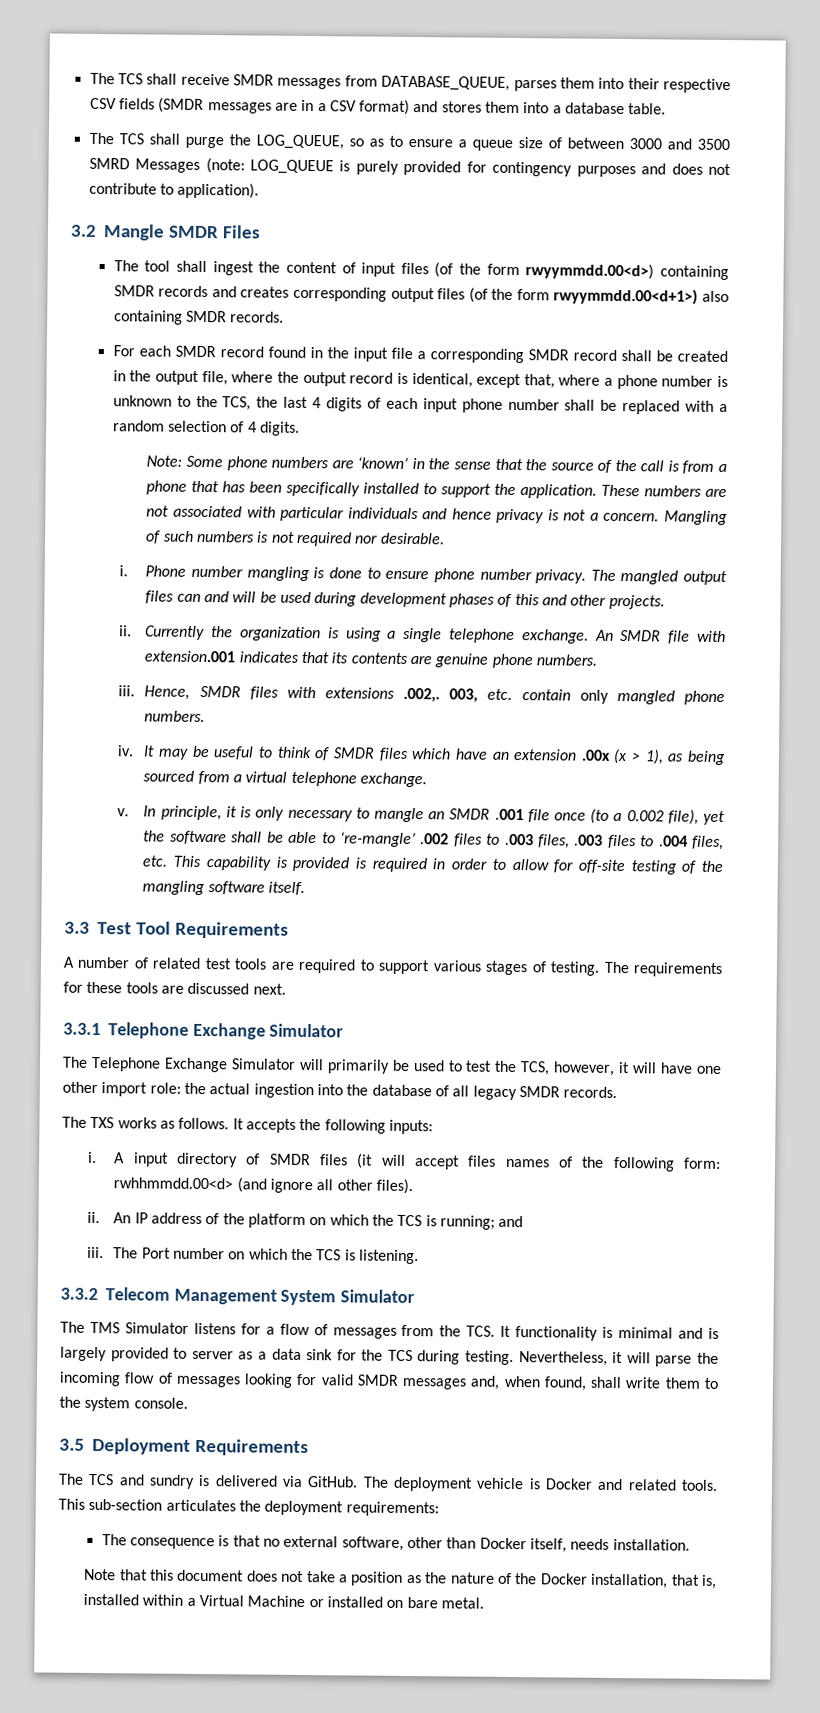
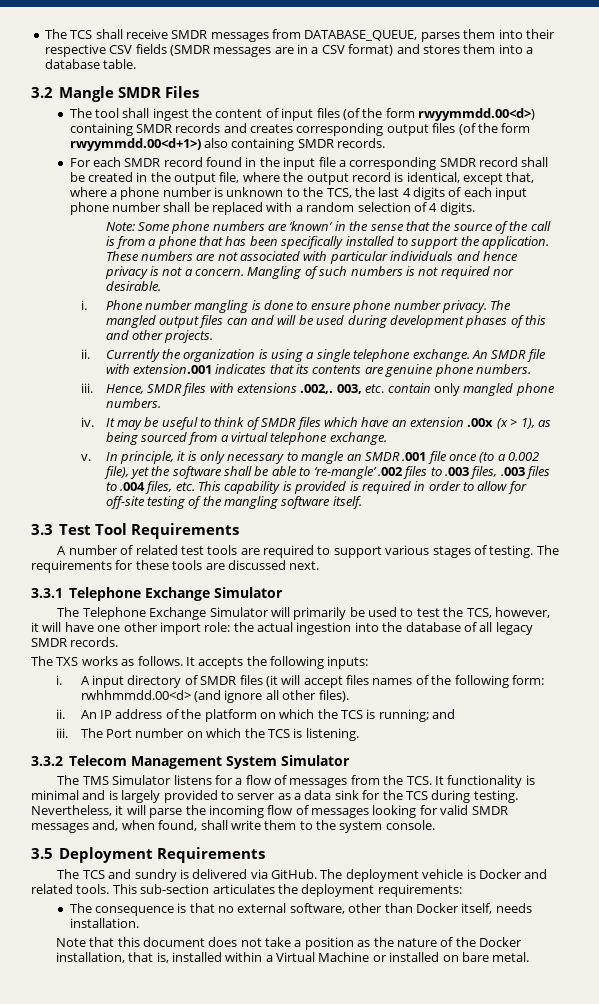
[88,132,730,151] [88,157,731,178] [88,182,260,199] // The TCS shall purge the LOG_QUEUE, so as to ensure a queue size of between 3000 and 3500 SMRD Messages (note: LOG_QUEUE is purely provided for contingency purposes and does not contribute to application). -> (137, 64) none

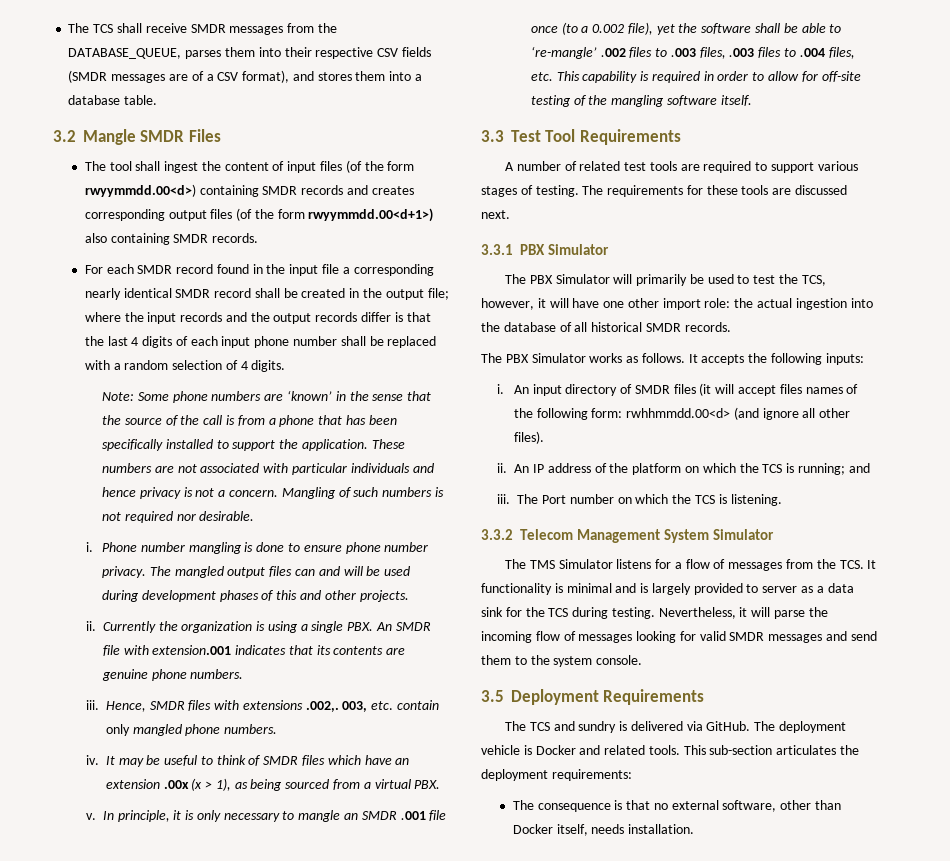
(301, 34) none -> [317,23,337,33] the
[297,44,308,54] in -> [191,71,204,81] of
[348,44,394,56] format) -> [242,70,290,83] format),
(437, 163) none -> [84,288,172,300] nearly identical
[219,172,240,183] file, -> [427,288,449,300] file;
[306,172,535,185] [69,187,352,200] output record is identical, except that, where a phone number is unknown to the TCS, -> [147,312,431,324] input records and the output records differ is that
[353,349,470,362] telephone exchange. -> [347,622,374,631] PBX.
[270,432,387,445] telephone exchange. -> [414,780,441,789] PBX.
[294,481,359,494] provided is -> (650, 76) none
[69,587,284,601] [57,607,207,620] Telephone Exchange Simulator // The Telephone Exchange -> [520,244,610,255] [504,274,553,284] PBX Simulator // The PBX
[495,622,533,635] legacy -> [591,322,643,332] historical
[56,657,79,666] TXS -> [505,353,586,363] PBX Simulator
[80,676,90,685] A -> [513,385,529,394] An
[92,820,261,831] and, when found, shall write -> [826,631,877,641] and send
[55,937,523,950] [55,952,530,963] // Note that this document does not take a position as the nature of the Docker installation, that is, installed within a Virtual Machine or installed on bare metal. -> (695, 829) none

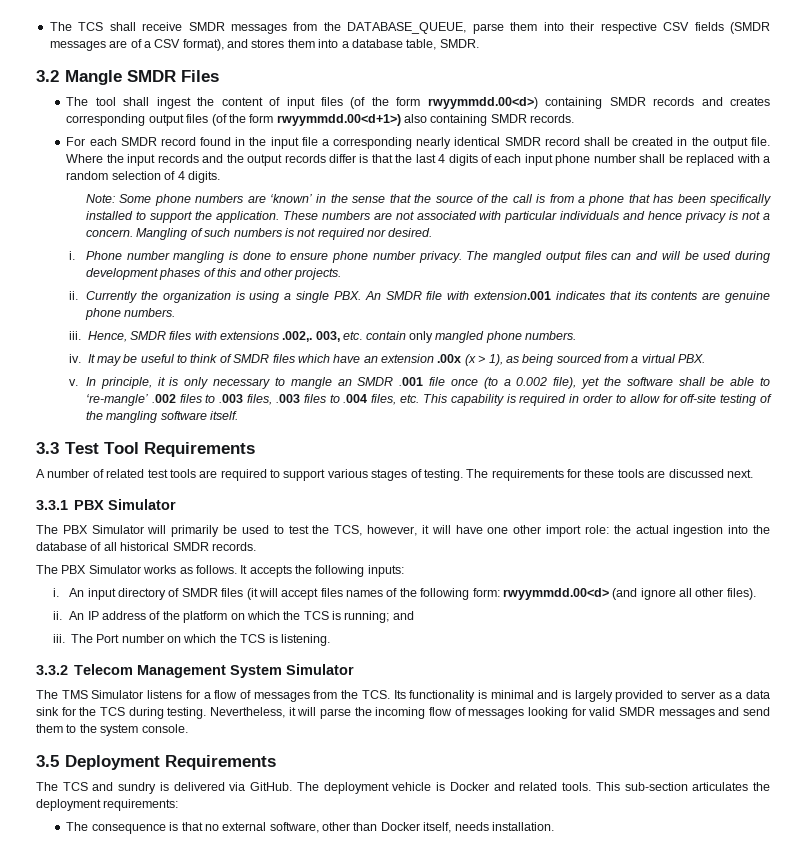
[185,50,222,59] parses -> [472,23,504,34] parse
[124,95,158,105] table. -> [406,39,479,50] table, SMDR.
[427,288,449,300] [84,312,121,322] file; where -> [750,137,770,146] [66,154,104,163] file. Where
[199,511,255,521] desirable. -> [388,228,433,237] desired.
[626,408,731,418] rwhhmmdd.00<d> -> [502,588,609,600] rwyymmdd.00<d>
[867,560,877,569] It -> [393,690,406,699] Its

